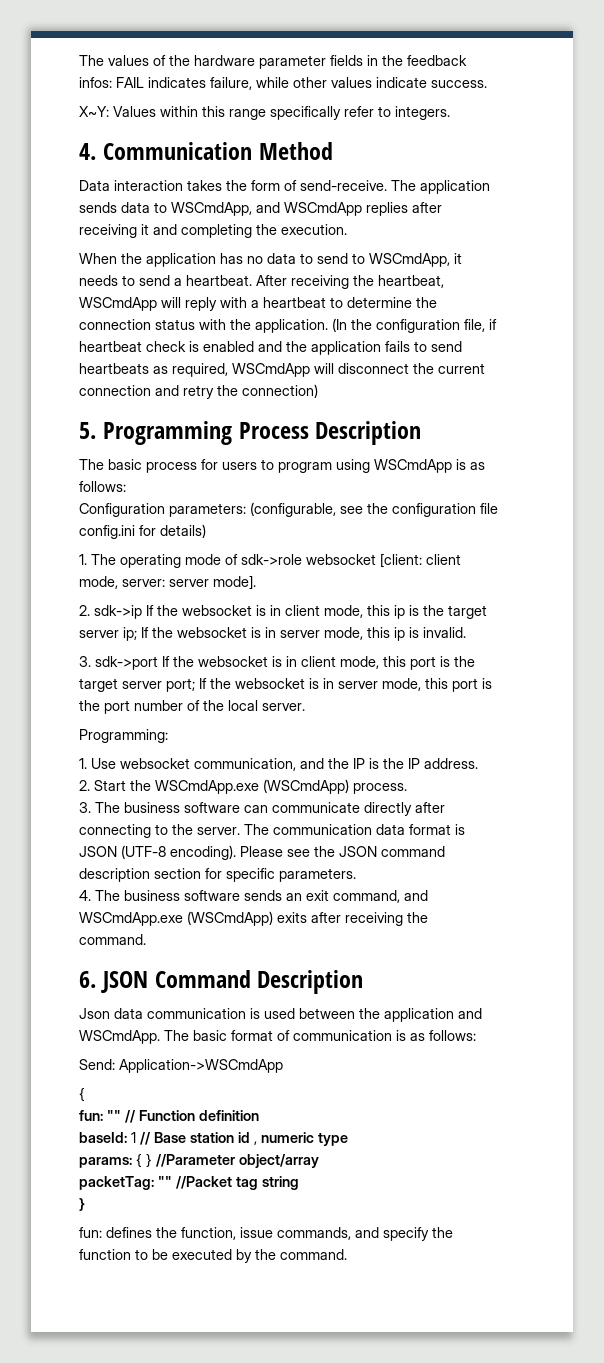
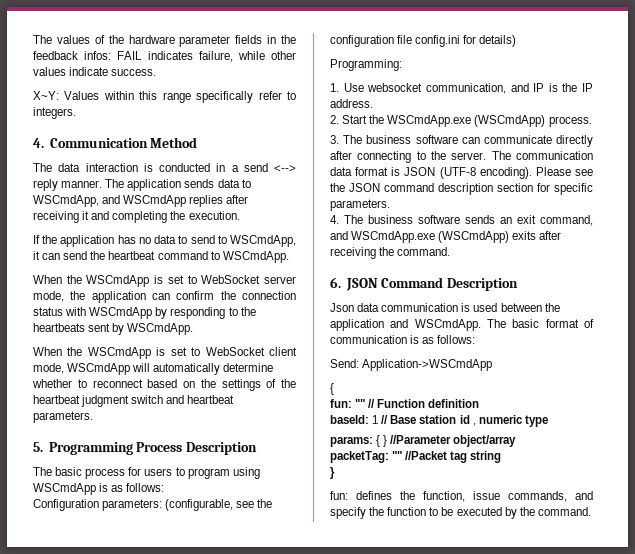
[79,180,387,191] Data interaction takes the form of send-receive. -> [33,163,296,172] [33,179,103,191] The data interaction is conducted in a send <--> reply manner.
[79,253,117,264] When -> [33,235,40,244] If
[79,275,444,289] [79,297,437,311] [79,318,497,333] [79,341,462,355] [79,363,485,377] [79,384,318,399] needs to send a heartbeat. After receiving the heartbeat, WSCmdApp will reply with a heartbeat to determine the connection status with the application. (In the configuration file, if heartbeat check is enabled and the application fails to send heartbeats as required, WSCmdApp will disconnect the current connection and retry the connection) -> [42,251,289,263] [33,275,296,287] [33,291,296,303] [33,307,256,319] [33,323,194,335] [33,347,297,359] [33,363,274,375] [32,379,296,391] [33,395,235,407] [33,411,93,423] can send the heartbeat command to WSCmdApp. // When the WSCmdApp is set to WebSocket server mode, the application can confirm the connection status with WSCmdApp by responding to the heartbeats sent by WSCmdApp. // When the WSCmdApp is set to WebSocket client mode, WSCmdApp will automatically determine whether to reconnect based on the settings of the heartbeat judgment switch and heartbeat parameters.
[79,553,461,568] [79,575,256,590] [79,605,487,619] [79,627,466,641] [79,656,475,670] [79,678,492,692] [79,700,305,714] // 1. The operating mode of sdk->role websocket [client: client mode, server: server mode]. // 2. sdk->ip If the websocket is in client mode, this ip is the target server ip; If the websocket is in server mode, this ip is invalid. // 3. sdk->port If the websocket is in client mode, this port is the target server port; If the websocket is in server mode, this port is the port number of the local server. -> (517, 41) none
[328,758,349,769] the -> (529, 87) none

